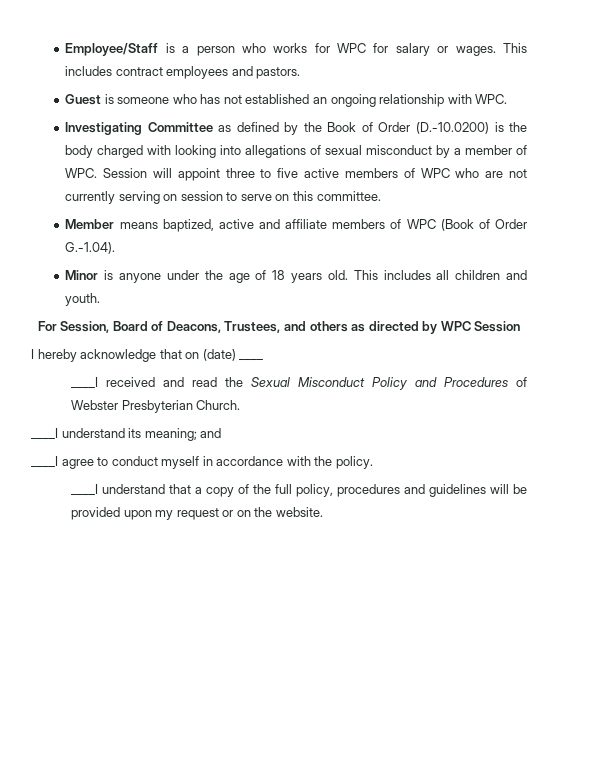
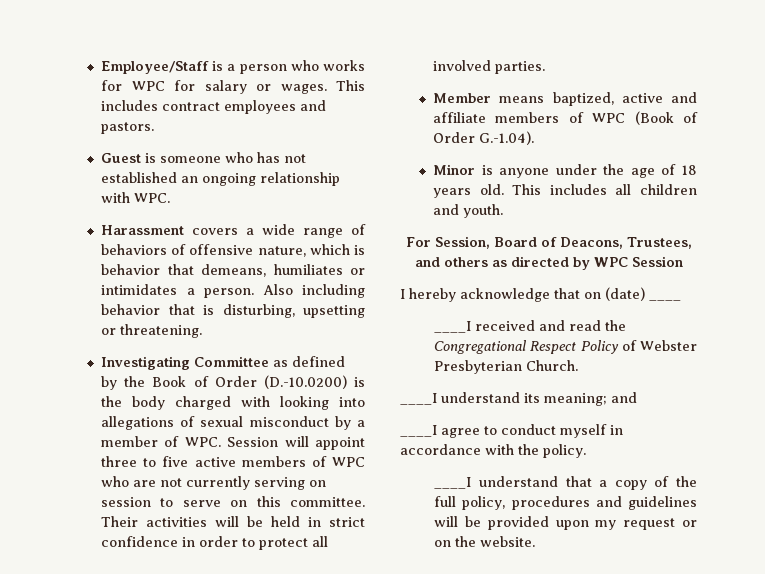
(508, 99) none -> [101,224,366,238] [101,244,365,257] [101,264,365,277] [101,284,365,298] [101,304,365,318] [101,324,203,338] // Harassment covers a wide range of behaviors of offensive nature, which is behavior that demeans, humiliates or intimidates a person. Also including behavior that is disturbing, upsetting or threatening.
(381, 196) none -> [101,516,365,527] [101,536,329,550] [433,60,546,74] Their activities will be held in strict confidence in order to protect all involved parties.
[251,377,509,390] Sexual Misconduct Policy and Procedures -> [434,340,619,354] Congregational Respect Policy

